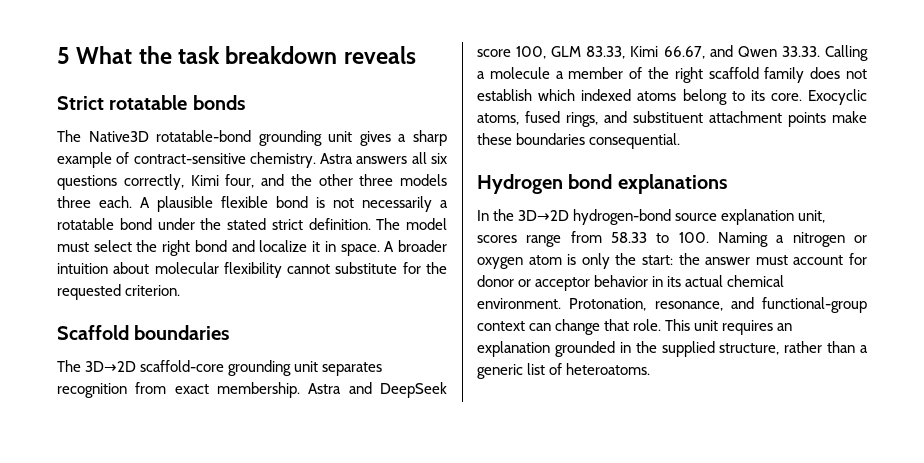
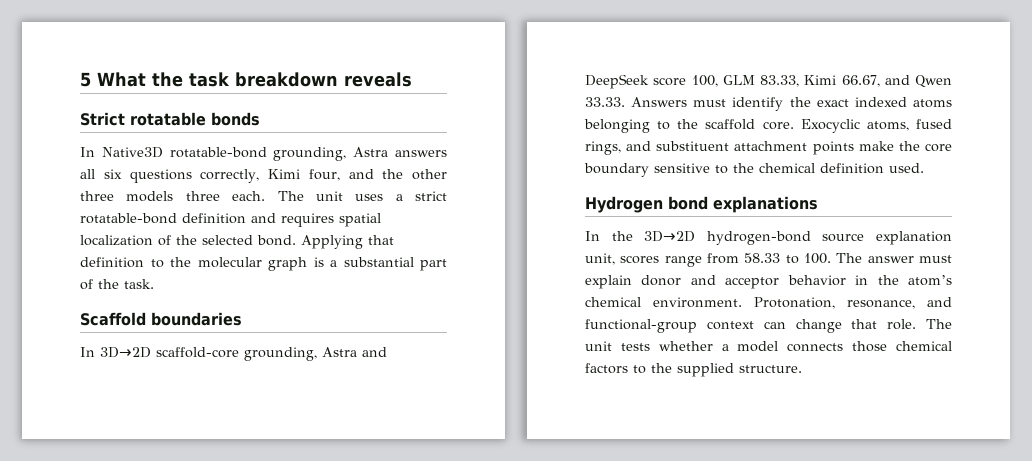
[57,130,81,142] The -> [80,147,95,157] In
[258,130,447,146] [57,152,316,168] grounding unit gives a sharp example of contract-sensitive chemistry. -> [273,147,347,161] grounding,
[140,196,448,212] [57,218,447,230] [57,240,447,256] [57,262,447,278] [57,284,181,300] A plausible flexible bond is not necessarily a rotatable bond under the stated strict definition. The model must select the right bond and localize it in space. A broader intuition about molecular flexibility cannot substitute for the requested criterion. -> [277,191,447,201] [80,213,381,227] [80,235,394,249] [80,257,447,271] [80,279,154,290] The unit uses a strict rotatable-bond definition and requires spatial localization of the selected bond. Applying that definition to the molecular graph is a substantial part of the task.
[57,360,81,372] The -> [80,347,95,357] In
[228,360,383,376] [57,382,300,398] grounding unit separates recognition from exact membership. -> [244,347,317,361] grounding,
[825,45,868,61] [477,67,867,83] [477,89,765,105] Calling a molecule a member of the right scaffold family does not establish which indexed atoms belong to its -> [631,97,952,111] [584,119,756,133] Answers must identify the exact indexed atoms belonging to the scaffold
[477,133,681,149] these boundaries consequential. -> [898,141,952,152] [584,163,924,177] the core boundary sensitive to the chemical definition used.
[718,232,867,247] [477,253,867,269] [477,275,532,287] Naming a nitrogen or oxygen atom is only the start: the answer must account for donor or -> [836,253,952,263] [585,275,716,289] The answer must explain donor and
[667,275,724,287] its actual -> [877,275,952,286] the atom’s
[665,319,793,335] [477,341,868,357] [477,363,651,379] This unit requires an explanation grounded in the supplied structure, rather than a generic list of heteroatoms. -> [926,319,952,329] [585,341,952,352] [585,363,802,377] The unit tests whether a model connects those chemical factors to the supplied structure.

